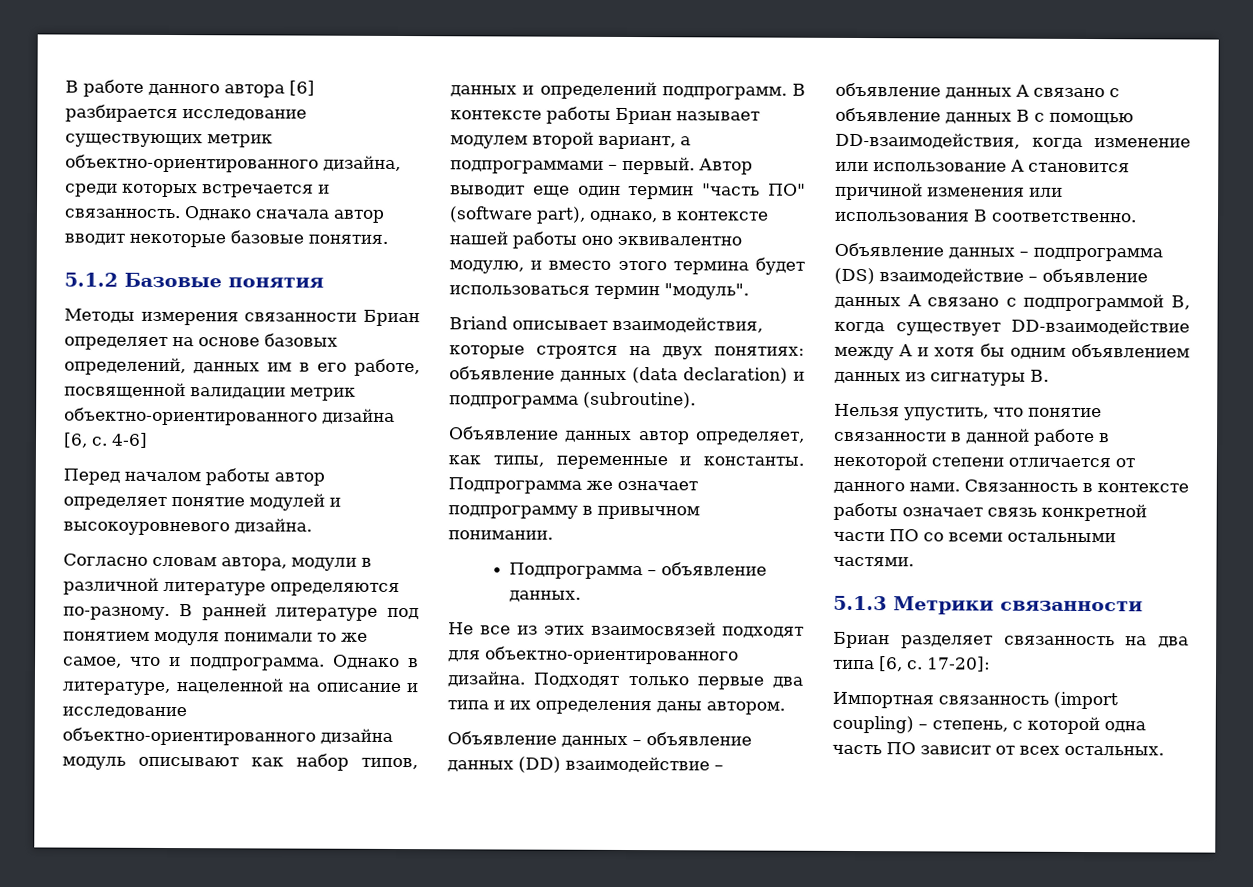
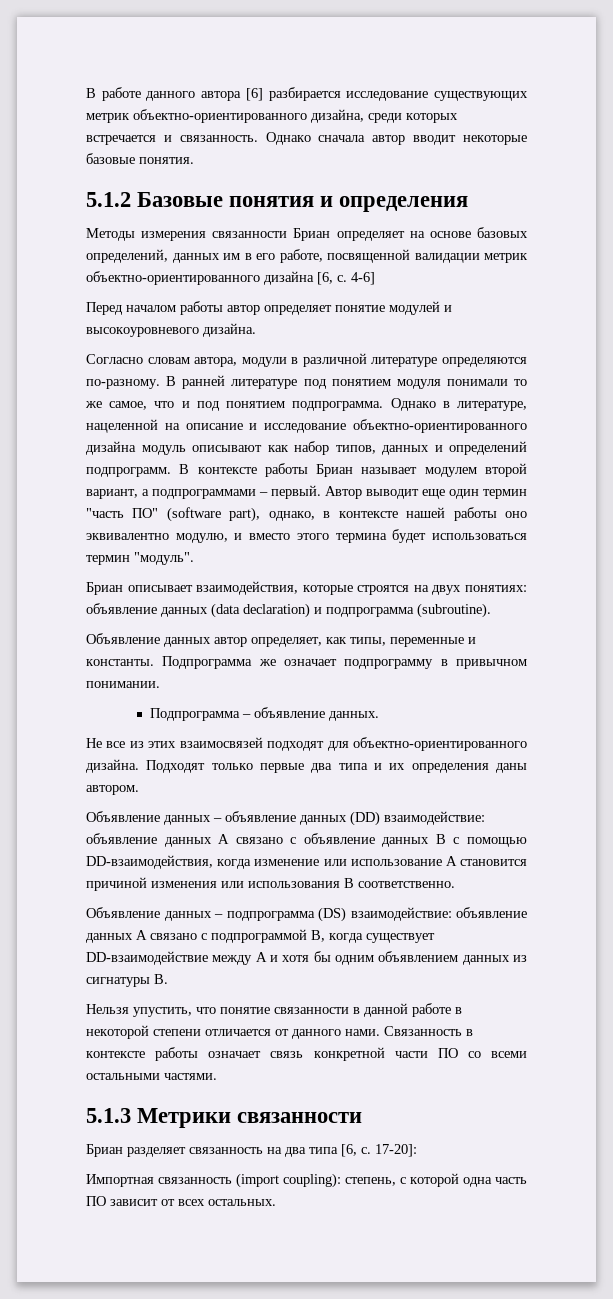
(324, 282) none -> [320,196,469,212] и определения
(182, 662) none -> [196,401,286,411] под понятием
[449,316,508,330] Briand -> [86,582,123,595] Бриан
[565,756,724,773] взаимодействие – -> [384,811,485,825] взаимодействие:
[879,268,1038,284] взаимодействие – -> [350,907,452,921] взаимодействие:
[832,715,928,734] coupling) – -> [283,1173,341,1188] coupling):

